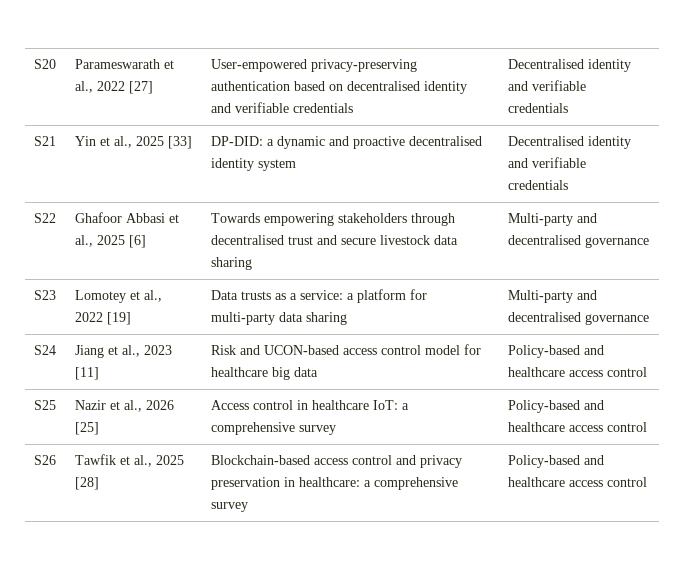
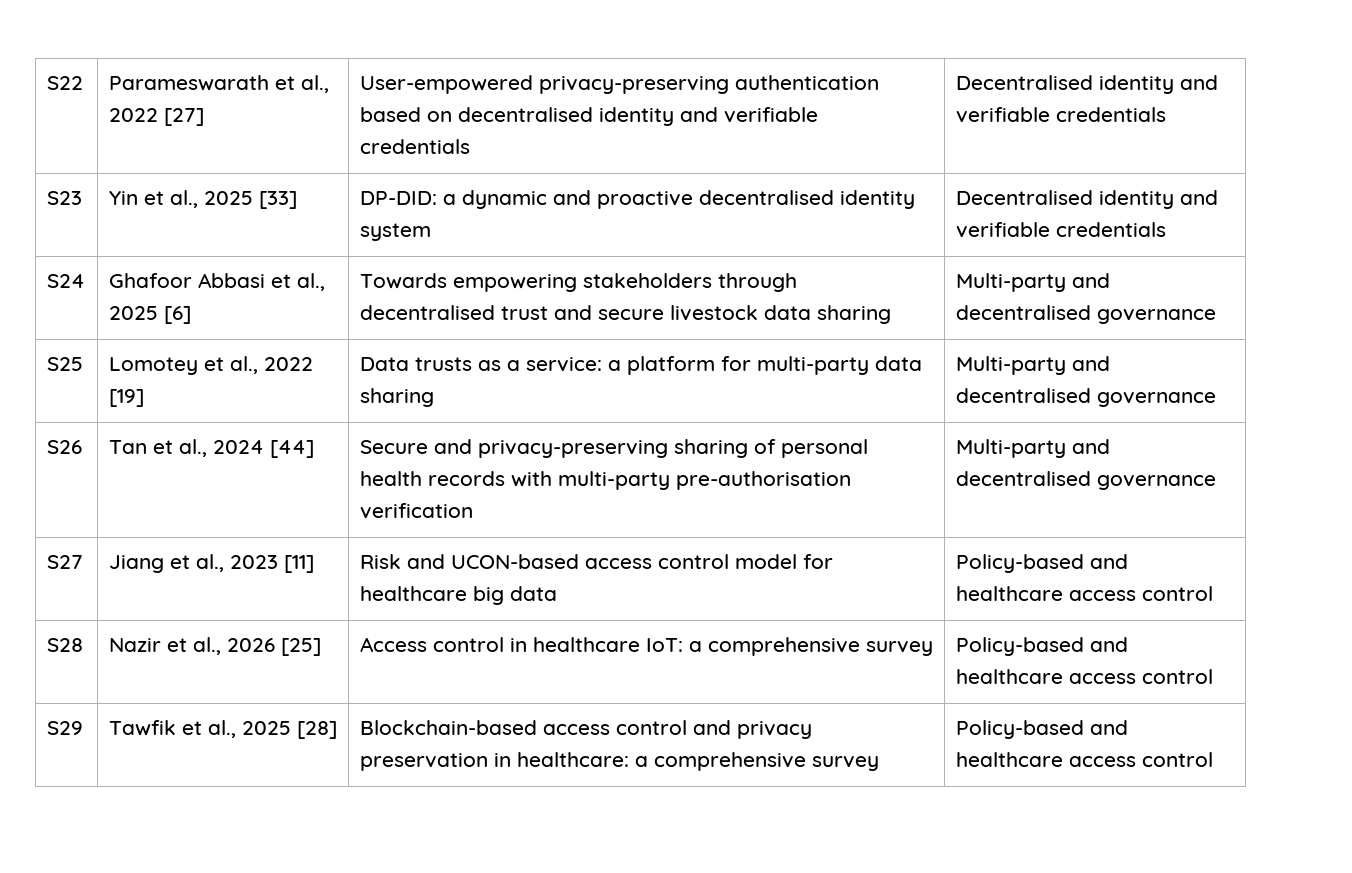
[34,59,57,69] S20 -> [46,76,83,90] S22
[34,136,57,146] S21 -> [46,191,82,205] S23
[34,213,57,223] S22 -> [46,274,85,288] S24
[34,290,57,300] S23 -> [46,357,83,371] S25
[34,345,57,355] S24 -> [46,440,82,454] [108,439,314,458] [359,439,868,458] [359,471,851,490] [359,503,473,519] [955,439,1110,458] [955,471,1216,490] [46,555,83,569] S26 | Tan et al., 2024 [44] | Secure and privacy-preserving sharing of personal health records with multi-party pre-authorisation verification | Multi-party and decentralised governance // S27
[34,400,57,410] S25 -> [46,638,83,652] S28
[34,455,57,465] S26 -> [46,721,83,735] S29

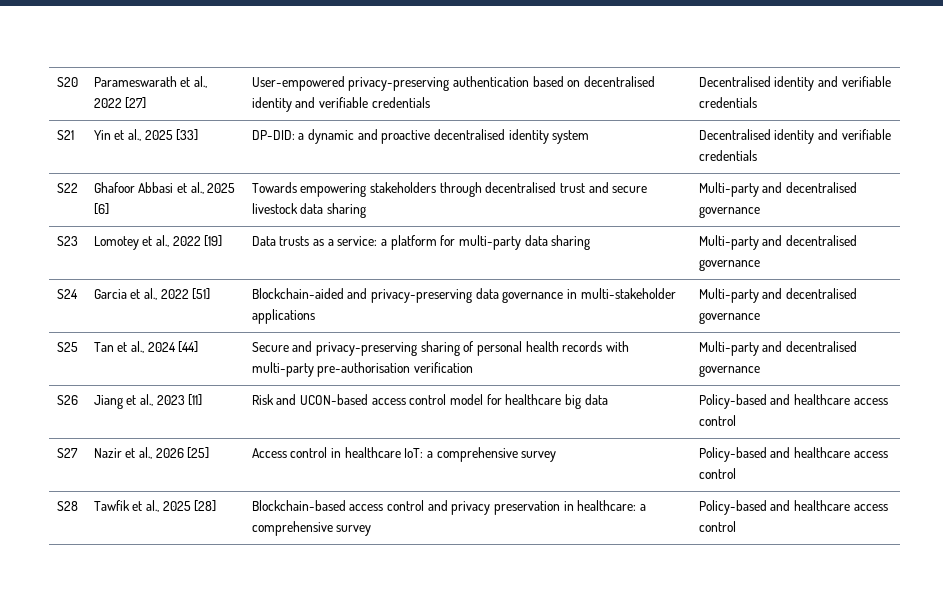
[46,76,83,90] S22 -> [56,77,78,87] S20
[46,191,82,205] S23 -> [56,130,74,140] S21
[46,274,85,288] S24 -> [56,183,78,193] S22
[46,357,83,371] S25 -> [56,236,78,246] S23
[46,440,82,454] S26 -> [56,289,78,299] [93,288,211,300] [251,288,676,303] [251,309,315,324] [698,288,858,303] [698,312,760,324] [56,342,78,352] S24 | Garcia et al., 2022 [51] | Blockchain-aided and privacy-preserving data governance in multi-stakeholder applications | Multi-party and decentralised governance // S25
[46,555,83,569] S27 -> [56,395,78,405] S26
[46,638,83,652] S28 -> [56,448,78,458] S27
[46,721,83,735] S29 -> [56,501,78,511] S28

